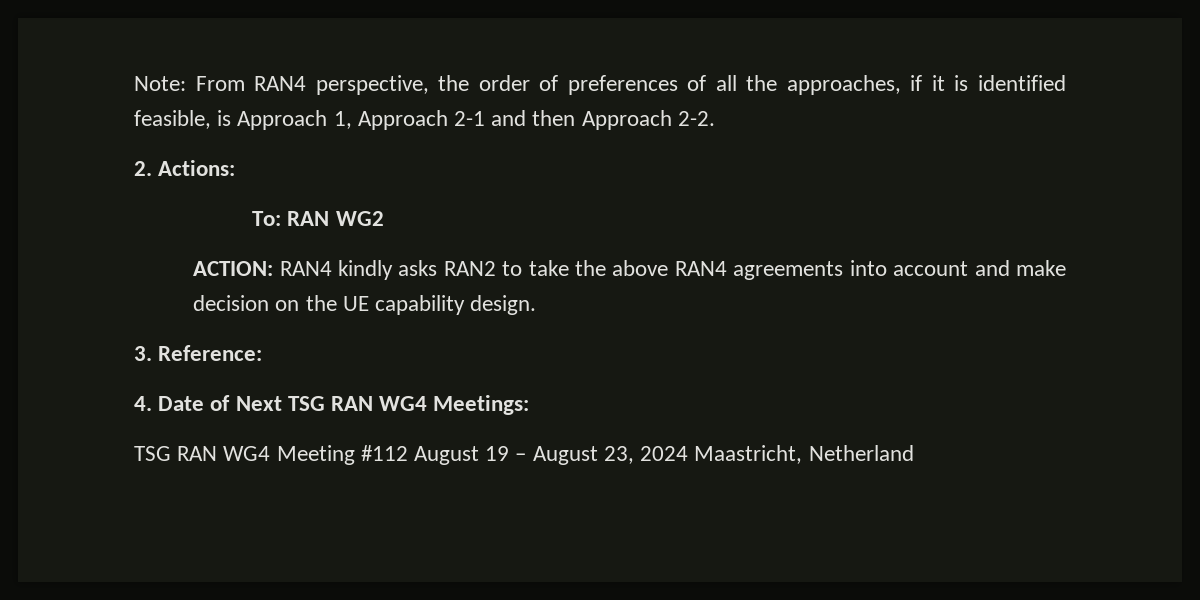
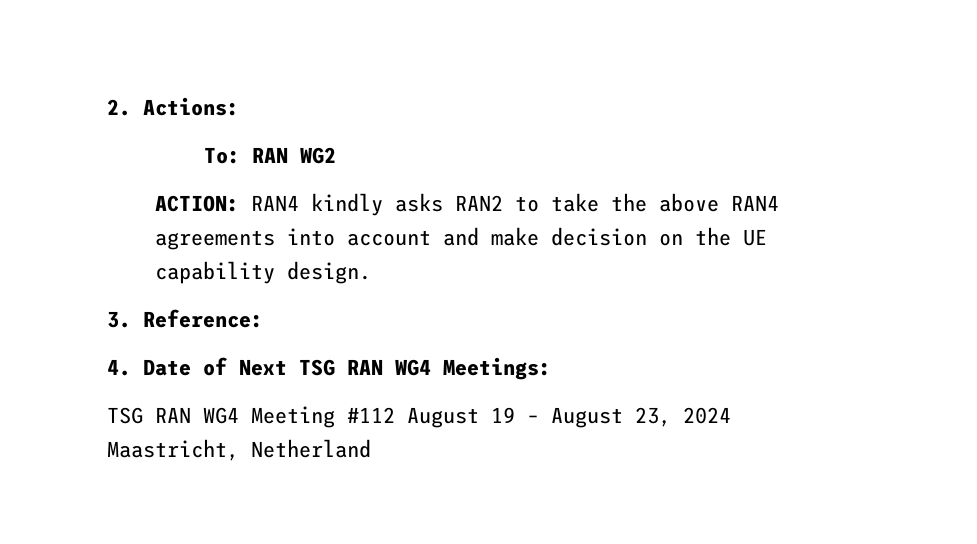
[134,75,1066,95] [134,110,715,130] Note: From RAN4 perspective, the order of preferences of all the approaches, if it is identified feasible, is Approach 1, Approach 2-1 and then Approach 2-2. // -> (107, 107) none

